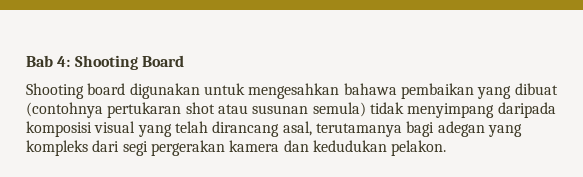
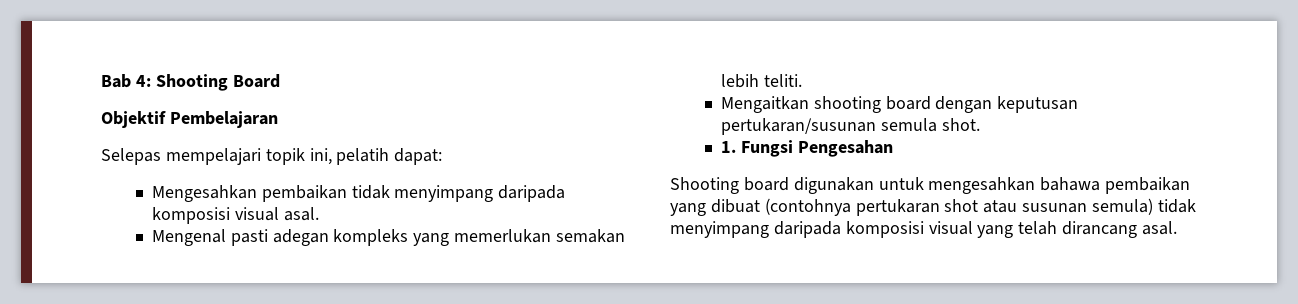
(184, 61) none -> [101,111,278,128] [101,148,443,165] [151,185,566,202] [151,207,319,224] [151,229,625,246] [720,74,802,88] [720,96,1079,113] [720,118,980,135] [720,140,893,157] // Objektif Pembelajaran // Selepas mempelajari topik ini, pelatih dapat: // Mengesahkan pembaikan tidak menyimpang daripada komposisi visual asal. // Mengenal pasti adegan kompleks yang memerlukan semakan lebih teliti. // Mengaitkan shooting board dengan keputusan pertukaran/susunan semula shot. // 1. Fungsi Pengesahan
[282,121,522,137] [26,140,447,156] asal, terutamanya bagi adegan yang kompleks dari segi pergerakan kamera dan kedudukan pelakon. -> [1142,221,1178,235] asal.

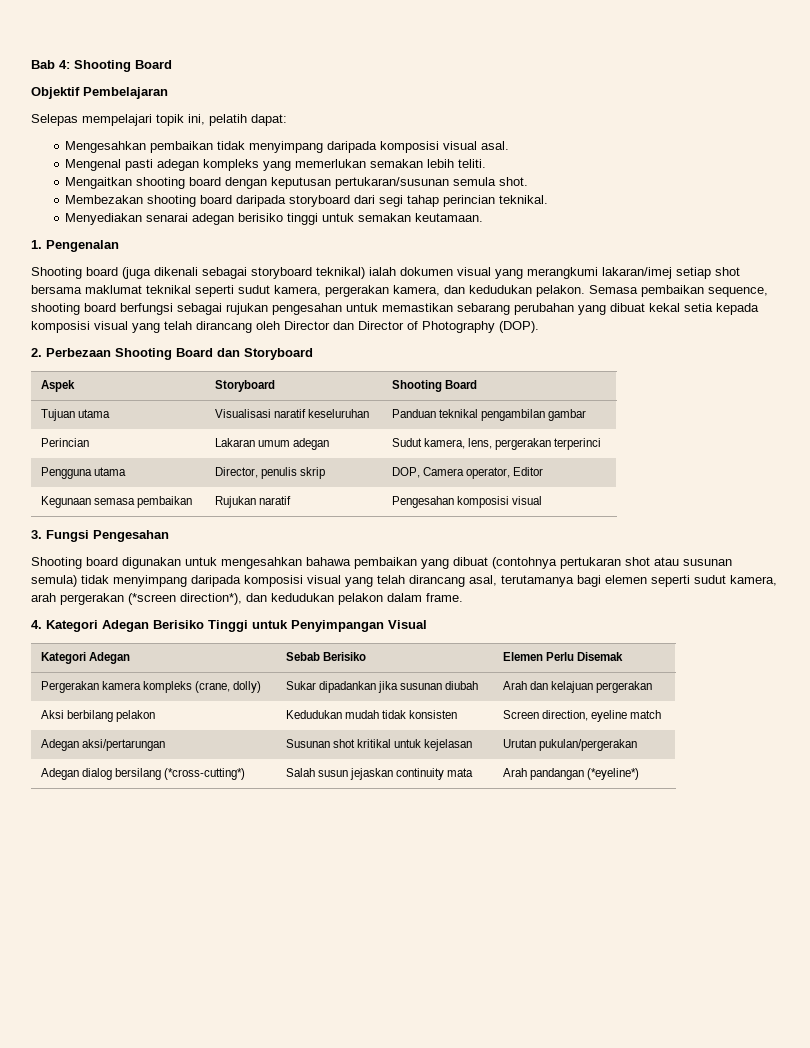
[720,141,736,153] 1. -> [65,195,549,207] [65,213,484,225] [31,240,119,252] [31,267,740,279] [31,285,768,297] [31,303,759,315] [31,321,539,333] [31,348,313,360] [41,380,76,392] [215,380,276,392] [392,380,478,392] [41,409,111,421] [215,409,370,418] [392,409,587,421] [41,438,90,447] [215,438,330,450] [392,438,602,450] [41,467,127,479] [215,467,326,479] [392,467,544,479] [41,496,193,508] [215,496,292,508] [392,496,543,508] [31,530,42,539] Membezakan shooting board daripada storyboard dari segi tahap perincian teknikal. // Menyediakan senarai adegan berisiko tinggi untuk semakan keutamaan. // 1. Pengenalan // Shooting board (juga dikenali sebagai storyboard teknikal) ialah dokumen visual yang merangkumi lakaran/imej setiap shot bersama maklumat teknikal seperti sudut kamera, pergerakan kamera, dan kedudukan pelakon. Semasa pembaikan sequence, shooting board berfungsi sebagai rujukan pengesahan untuk memastikan sebarang perubahan yang dibuat kekal setia kepada komposisi visual yang telah dirancang oleh Director dan Director of Photography (DOP). // 2. Perbezaan Shooting Board dan Storyboard // Aspek | Storyboard | Shooting Board // Tujuan utama | Visualisasi naratif keseluruhan | Panduan teknikal pengambilan gambar // Perincian | Lakaran umum adegan | Sudut kamera, lens, pergerakan terperinci // Pengguna utama | Director, penulis skrip | DOP, Camera operator, Editor // Kegunaan semasa pembaikan | Rujukan naratif | Pengesahan komposisi visual // 3.
[1142,221,1178,235] asal. -> [469,575,777,587] [31,593,463,605] [31,620,427,632] [41,652,131,664] [286,652,367,661] [503,652,624,661] [41,681,262,693] [286,681,479,693] [503,681,653,693] [41,710,156,722] [286,710,458,719] [503,710,662,722] [41,739,166,751] [286,739,473,751] [503,739,638,751] [41,768,246,780] [286,768,474,780] [503,768,640,780] asal, terutamanya bagi elemen seperti sudut kamera, arah pergerakan (*screen direction*), dan kedudukan pelakon dalam frame. // 4. Kategori Adegan Berisiko Tinggi untuk Penyimpangan Visual // Kategori Adegan | Sebab Berisiko | Elemen Perlu Disemak // Pergerakan kamera kompleks (crane, dolly) | Sukar dipadankan jika susunan diubah | Arah dan kelajuan pergerakan // Aksi berbilang pelakon | Kedudukan mudah tidak konsisten | Screen direction, eyeline match // Adegan aksi/pertarungan | Susunan shot kritikal untuk kejelasan | Urutan pukulan/pergerakan // Adegan dialog bersilang (*cross-cutting*) | Salah susun jejaskan continuity mata | Arah pandangan (*eyeline*)

